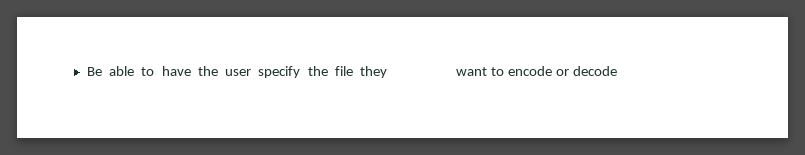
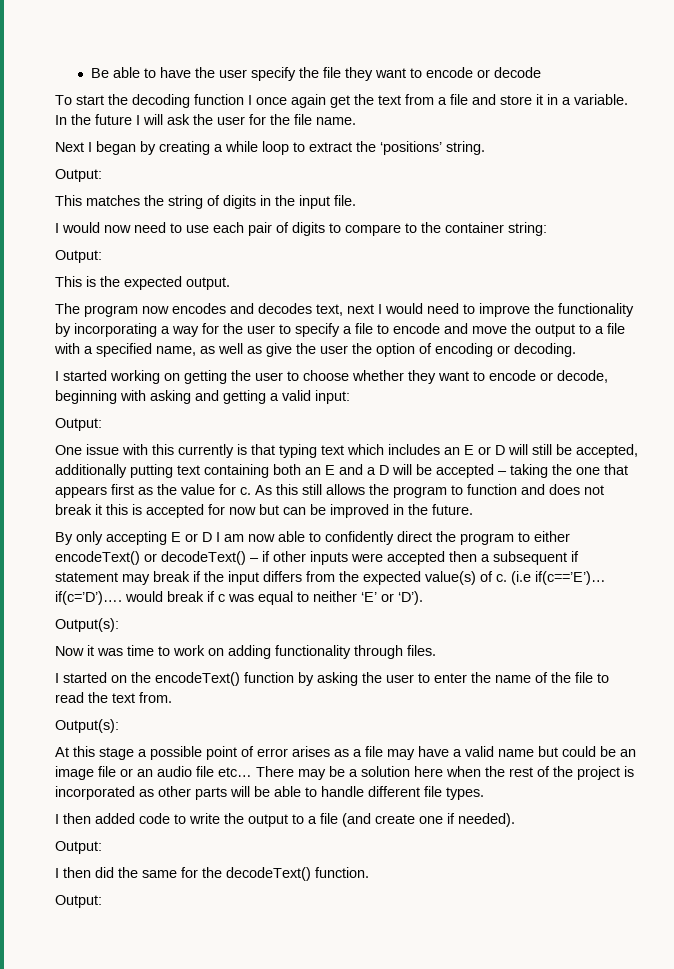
(617, 71) none -> [55,94,628,108] [55,114,356,125] [55,141,485,155] [55,169,102,182] [55,195,356,209] [55,222,547,236] [55,250,102,263] [55,276,230,290] [55,303,634,317] [55,323,625,337] [54,343,576,357] [55,370,608,384] [55,390,350,404] [55,418,102,431] [55,444,638,458] [55,464,628,478] [55,484,604,498] [55,504,473,518] [55,531,570,545] [55,551,579,565] [55,571,606,585] [55,591,423,605] [55,618,119,632] [55,645,436,659] [55,672,609,686] [55,692,172,703] [55,719,119,733] [55,746,636,760] [55,766,634,780] [55,786,484,800] [55,813,515,827] [55,841,102,854] [55,867,369,881] [55,895,102,908] // To start the decoding function I once again get the text from a file and store it in a variable. In the future I will ask the user for the file name. // Next I began by creating a while loop to extract the ‘positions’ string. // Output: // This matches the string of digits in the input file. // I would now need to use each pair of digits to compare to the container string: // Output: // This is the expected output. // The program now encodes and decodes text, next I would need to improve the functionality by incorporating a way for the user to specify a file to encode and move the output to a file with a specified name, as well as give the user the option of encoding or decoding. // I started working on getting the user to choose whether they want to encode or decode, beginning with asking and getting a valid input: // Output: // One issue with this currently is that typing text which includes an E or D will still be accepted, additionally putting text containing both an E and a D will be accepted – taking the one that appears first as the value for c. As this still allows the program to function and does not break it this is accepted for now but can be improved in the future. // By only accepting E or D I am now able to confidently direct the program to either encodeText() or decodeText() – if other inputs were accepted then a subsequent if statement may break if the input differs from the expected value(s) of c. (i.e if(c==’E’)… if(c=’D’)…. would break if c was equal to neither ‘E’ or ‘D’). // Output(s): // Now it was time to work on adding functionality through files. // I started on the encodeText() function by asking the user to enter the name of the file to read the text from. // Output(s): // At this stage a possible point of error arises as a file may have a valid name but could be an image file or an audio file etc… There may be a solution here when the rest of the project is incorporated as other parts will be able to handle different file types. // I then added code to write the output to a file (and create one if needed). // Output: // I then did the same for the decodeText() function. // Output:

